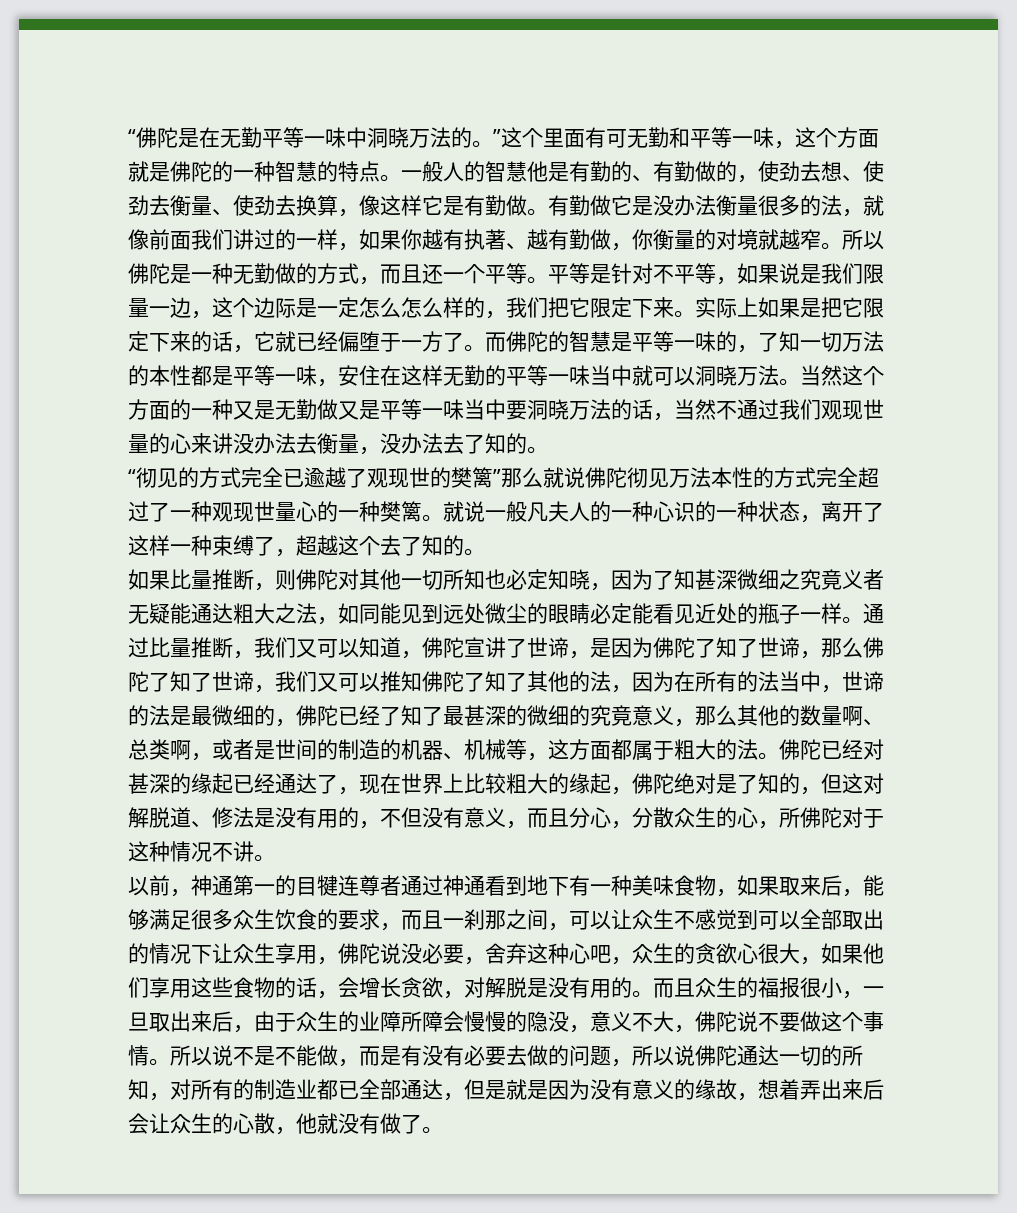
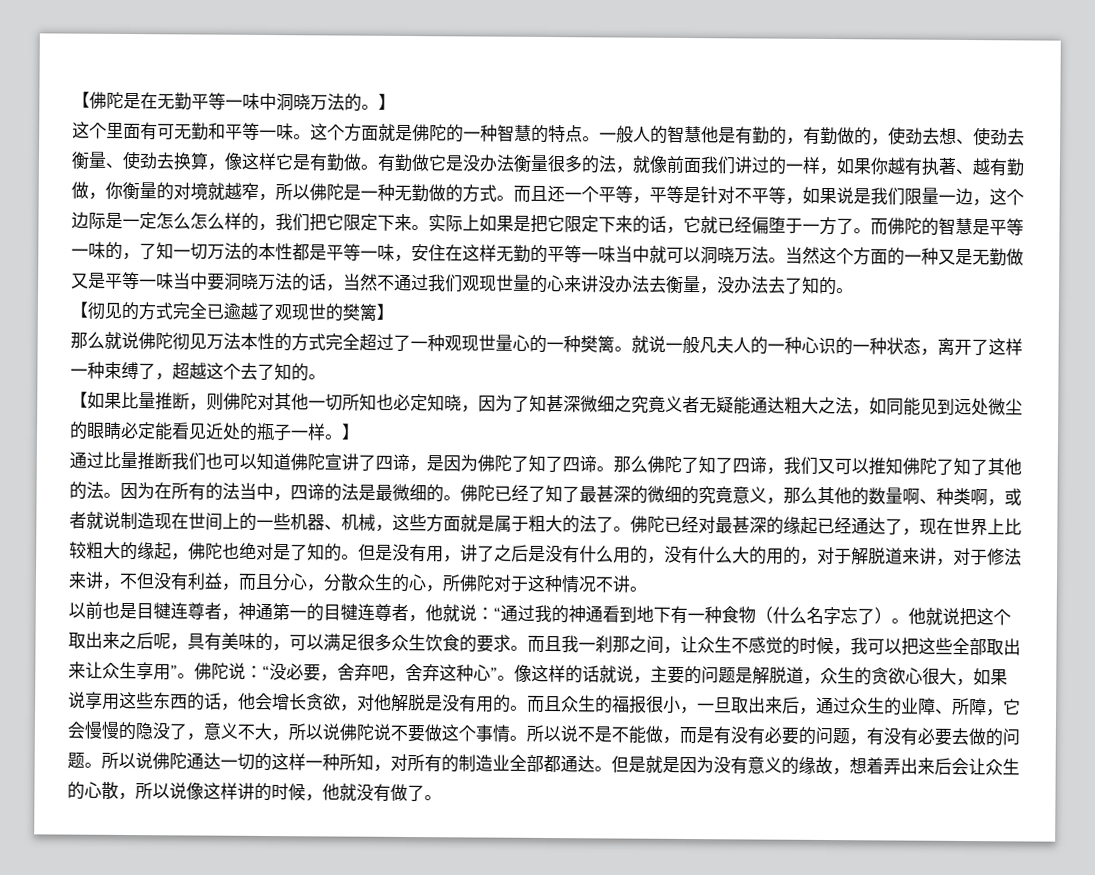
[128,129,136,145] “ -> [72,91,90,108] 【
[493,129,501,145] ” -> [378,93,396,110] 】 //
[774,141,795,149] ， -> [293,134,311,140] 。
[632,175,653,181] 、 -> [786,137,804,145] ，
[821,242,842,250] 。 -> [258,193,276,202] ，
[359,277,380,285] ， -> [496,195,514,201] 。
[527,276,548,284] 。 -> [632,196,650,204] ，
[128,469,136,485] “ -> [70,301,88,318] 【
[493,469,501,485] ” -> [376,303,394,320] 】 //
(485, 552) none -> [70,391,88,408] 【
(863, 620) none -> [341,423,360,440] 】 //
[233,637,317,659] ，我们又 -> [171,452,223,471] 我们也
[401,651,422,659] ， -> (291, 462) none
[527,637,548,658] 世 -> [375,455,393,471] 四
[758,637,821,659] 世谛， -> [562,455,614,473] 四谛。
[212,671,233,692] 世 -> [732,458,750,474] 四
[611,685,632,693] ， -> [103,492,121,498] 。
[842,671,863,692] 世 -> [290,485,308,501] 四
[275,719,296,727] ， -> [443,495,461,501] 。
[128,739,149,760] 总 -> [936,487,954,505] 种
[254,739,632,761] 是世间的制造的机器、机械等，这方面都 -> [86,511,495,533] 就说制造现在世间上的一些机器、机械，这些方面就是
(758, 749) none -> [596,516,614,533] 了
(884, 749) none -> [715,517,733,534] 最
(674, 783) none -> [222,542,240,560] 也
[800,773,884,795] [128,807,359,828] ，但这对解脱道、修法是没有用的 -> [341,543,1022,566] [68,571,104,589] 。但是没有用，讲了之后是没有什么用的，没有什么大的用的，对于解脱道来讲，对于修法来讲
[464,807,506,828] 意义 -> [187,572,223,590] 利益
(170, 885) none -> [102,601,222,621] 也是目犍连尊者
[401,875,443,896] 通过 -> [408,604,569,624] ，他就说：“通过我的
[632,875,884,897] [128,909,149,930] 美味食物，如果取来后，能够 -> [721,606,1011,627] [68,631,324,652] 食物（什么名字忘了）。他就说把这个取出来之后呢，具有美味的，可以
[380,910,443,931] ，而且 -> [510,635,579,653] 。而且我
[569,911,611,930] 可以 -> (681, 650) none
[737,909,884,930] [128,943,611,965] 到可以全部取出的情况下让众生享用，佛陀说没必要，舍弃这种心吧 -> [782,636,1021,656] [68,661,804,685] 的时候，我可以把这些全部取出来让众生享用”。佛陀说：“没必要，舍弃吧，舍弃这种心”。像这样的话就说，主要的问题是解脱道
[863,943,884,964] [128,977,149,998] 他们 -> [68,691,86,709] 说
[233,977,338,999] 食物的话， -> [153,692,256,711] 东西的话，他
(485, 987) none -> [374,693,392,711] 他
[254,1011,296,1032] 由于 -> [816,696,851,715] 通过
[401,1011,443,1032] 所障 -> [935,697,1021,717] 、所障，它
(569, 1021) none -> [169,723,187,740] 了
(695, 1029) none -> [288,723,340,741] 所以说
(506, 1056) none -> [798,726,952,746] 的问题，有没有必要
[611,1059,632,1067] ， -> [84,762,102,768] 。
(842, 1055) none -> [271,753,340,771] 这样一种
[317,1079,464,1101] 都已全部通达， -> [509,754,612,773] 全部都通达。
(296, 1131) none -> [135,782,323,802] 所以说像这样讲的时候，

